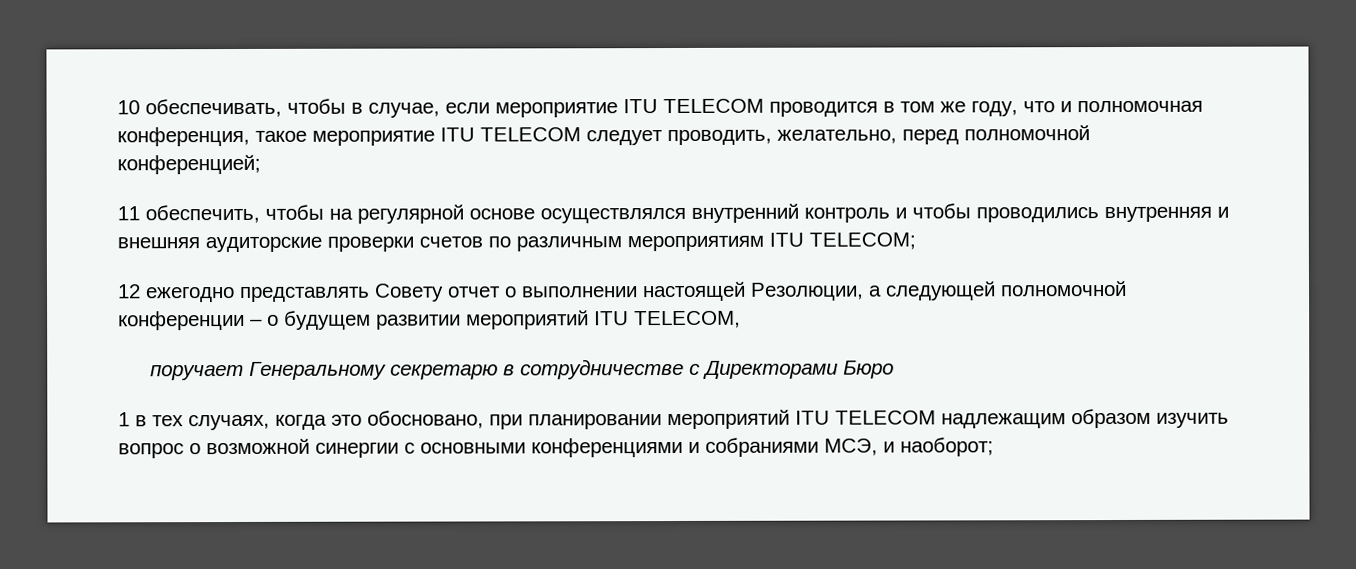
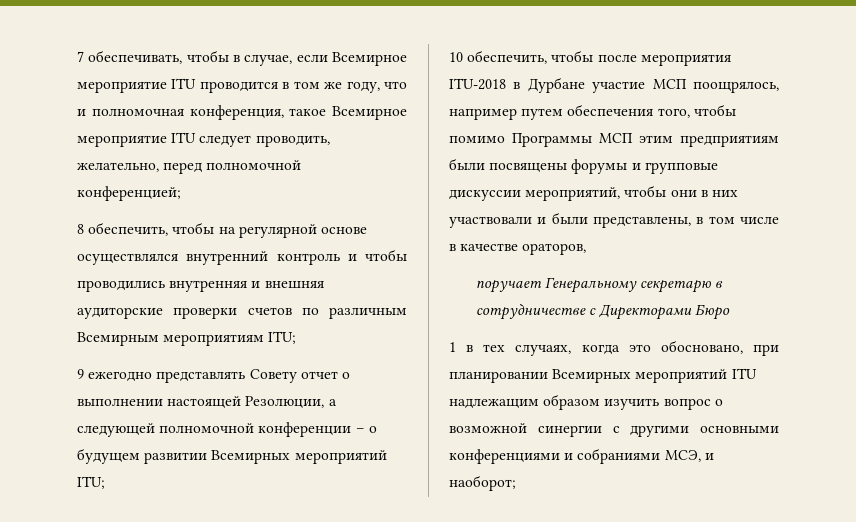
[117,100,140,115] 10 -> [77,51,84,62] 7
[495,98,764,118] мероприятие ITU TELECOM -> [332,52,407,66] [77,78,197,93] Всемирное мероприятие ITU
[312,127,581,146] мероприятие ITU TELECOM -> [332,106,407,120] [77,132,197,147] Всемирное мероприятие ITU
[117,206,140,221] 11 -> [77,224,84,234] 8
[627,232,916,252] [117,284,141,299] мероприятиям ITU TELECOM; // 12 -> [77,331,297,346] [77,369,84,379] Всемирным мероприятиям ITU; // 9
[466,310,741,330] мероприятий ITU TELECOM, -> [211,450,387,464] [77,476,105,489] [449,50,731,66] [449,77,779,93] [449,104,736,120] [449,133,779,147] [449,158,718,174] [449,185,738,201] [449,212,779,228] [449,243,587,255] Всемирных мероприятий ITU; // 10 обеспечить, чтобы после мероприятия ITU-2018 в Дурбане участие МСП поощрялось, например путем обеспечения того, чтобы помимо Программы МСП этим предприятиям были посвящены форумы и групповые дискуссии мероприятий, чтобы они в них участвовали и были представлены, в том числе в качестве ораторов,
[667,409,936,430] мероприятий ITU TELECOM -> [552,368,757,383] Всемирных мероприятий ITU
(415, 448) none -> [630,425,690,437] другими

